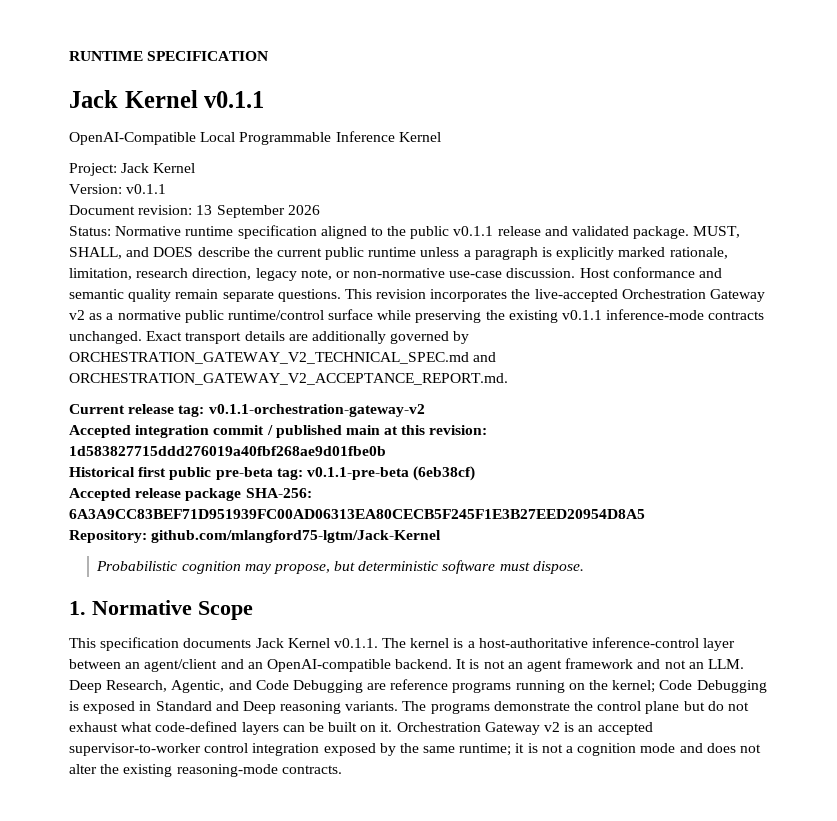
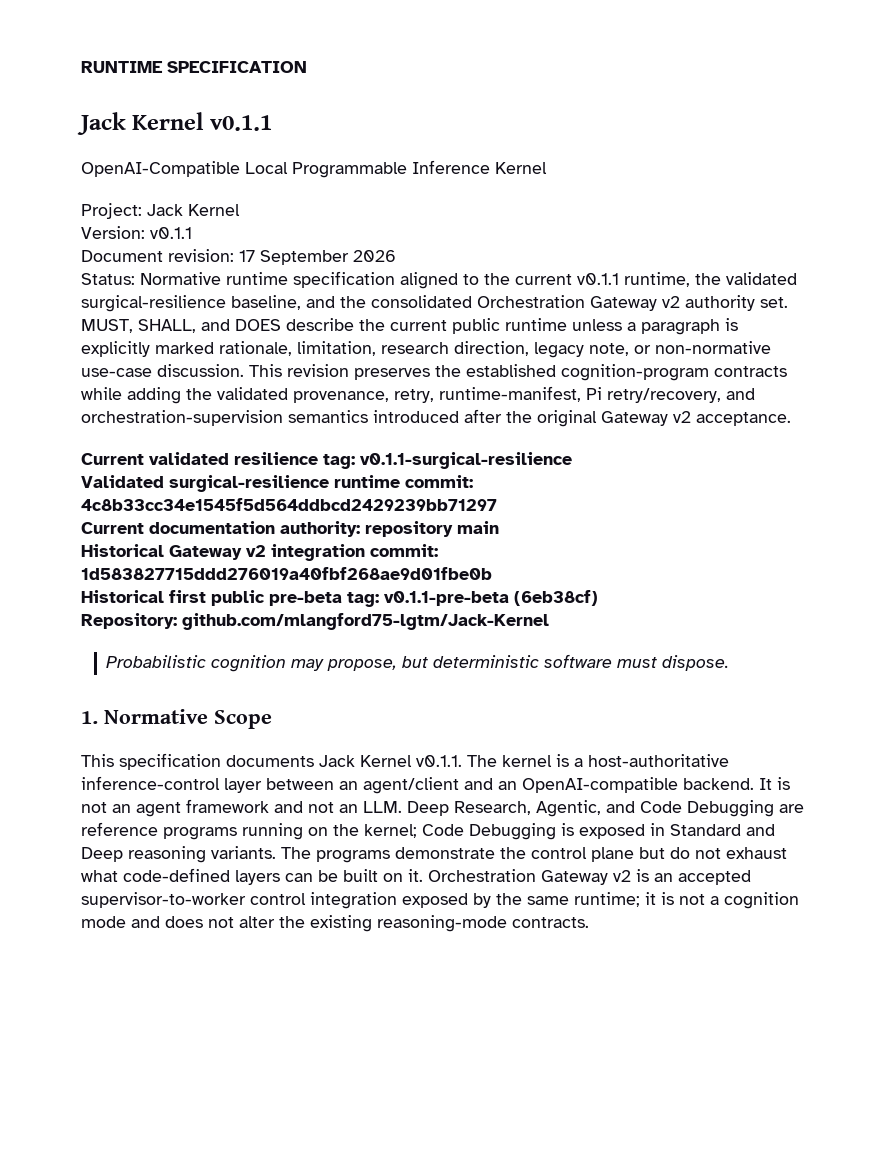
[196,205,213,215] 13 -> [239,250,255,262] 17
[410,226,690,239] public v0.1.1 release and validated package. -> [515,272,797,287] [81,295,788,312] current v0.1.1 runtime, the validated surgical-resilience baseline, and the consolidated Orchestration Gateway v2 authority set.
[579,267,723,278] [69,289,766,302] [69,309,765,323] [69,331,470,344] [69,352,497,364] [69,373,508,385] [69,404,425,417] [69,425,488,438] Host conformance and semantic quality remain separate questions. This revision incorporates the live-accepted Orchestration Gateway v2 as a normative public runtime/control surface while preserving the existing v0.1.1 inference-mode contracts unchanged. Exact transport details are additionally governed by ORCHESTRATION_GATEWAY_V2_TECHNICAL_SPEC.md and ORCHESTRATION_GATEWAY_V2_ACCEPTANCE_REPORT.md. // Current release tag: v0.1.1-orchestration-gateway-v2 // Accepted integration commit / published main at this revision: -> [249,364,787,381] [81,386,755,404] [81,409,791,427] [81,452,572,469] [81,475,473,492] [81,498,497,511] [81,521,499,537] [81,544,438,561] This revision preserves the established cognition-program contracts while adding the validated provenance, retry, runtime-manifest, Pi retry/recovery, and orchestration-supervision semantics introduced after the original Gateway v2 acceptance. // Current validated resilience tag: v0.1.1-surgical-resilience // Validated surgical-resilience runtime commit: 4c8b33cc34e1545f5d564ddbcd2429239bb71297 // Current documentation authority: repository main // Historical Gateway v2 integration commit:
[69,488,312,501] [69,509,645,519] // Accepted release package SHA-256: 6A3A9CC83BEF71D951939FC00AD06313EA80CECB5F245F1E3B27EED20954D8A5 -> (598, 598) none

